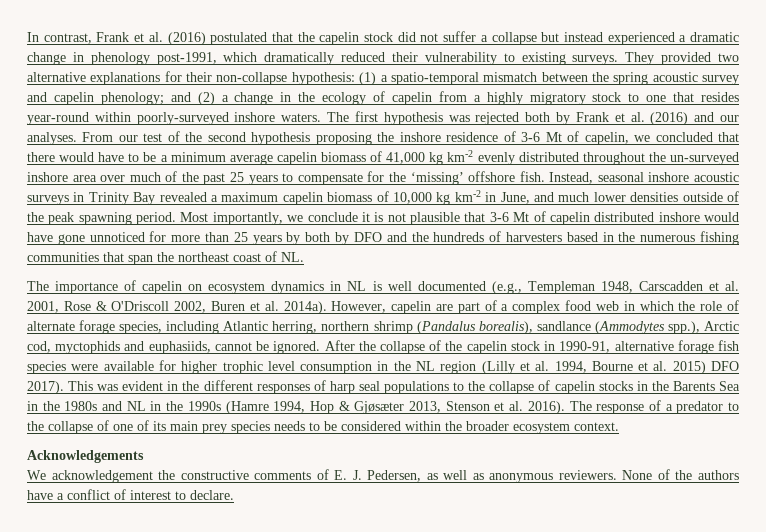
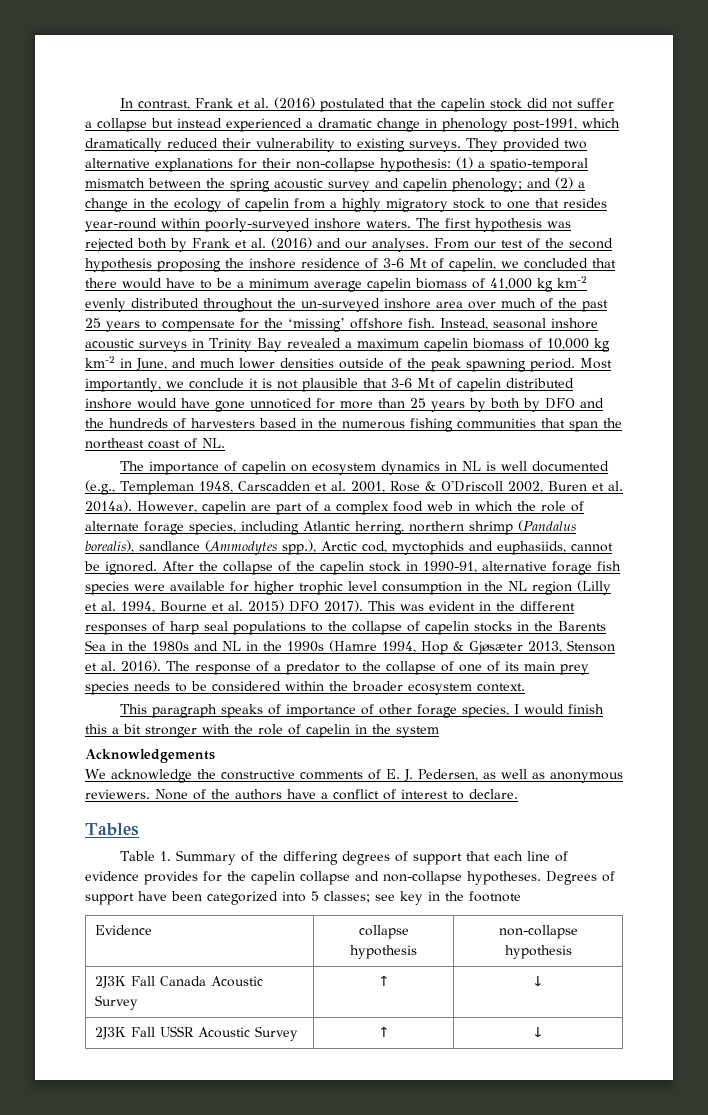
(619, 426) none -> [120,704,605,718] [85,724,439,738] // This paragraph speaks of importance of other forage species, I would finish this a bit stronger with the role of capelin in the system
[51,470,153,483] acknowledgement -> [111,769,192,783] acknowledge
(234, 495) none -> [85,823,139,836] [120,850,569,865] [85,871,615,885] [85,891,521,905] [94,925,152,935] [358,925,409,939] [350,945,417,959] [498,925,578,939] [504,945,572,959] [94,976,263,989] [94,995,138,1010] [377,976,390,986] [532,976,544,986] [94,1026,298,1041] [377,1027,390,1037] [532,1027,544,1037] // Tables // Table 1. Summary of the differing degrees of support that each line of evidence provides for the capelin collapse and non-collapse hypotheses. Degrees of support have been categorized into 5 classes; see key in the footnote // Evidence | collapse hypothesis | non-collapse hypothesis // 2J3K Fall Canada Acoustic Survey | ↑ | ↓ // 2J3K Fall USSR Acoustic Survey | ↑ | ↓

